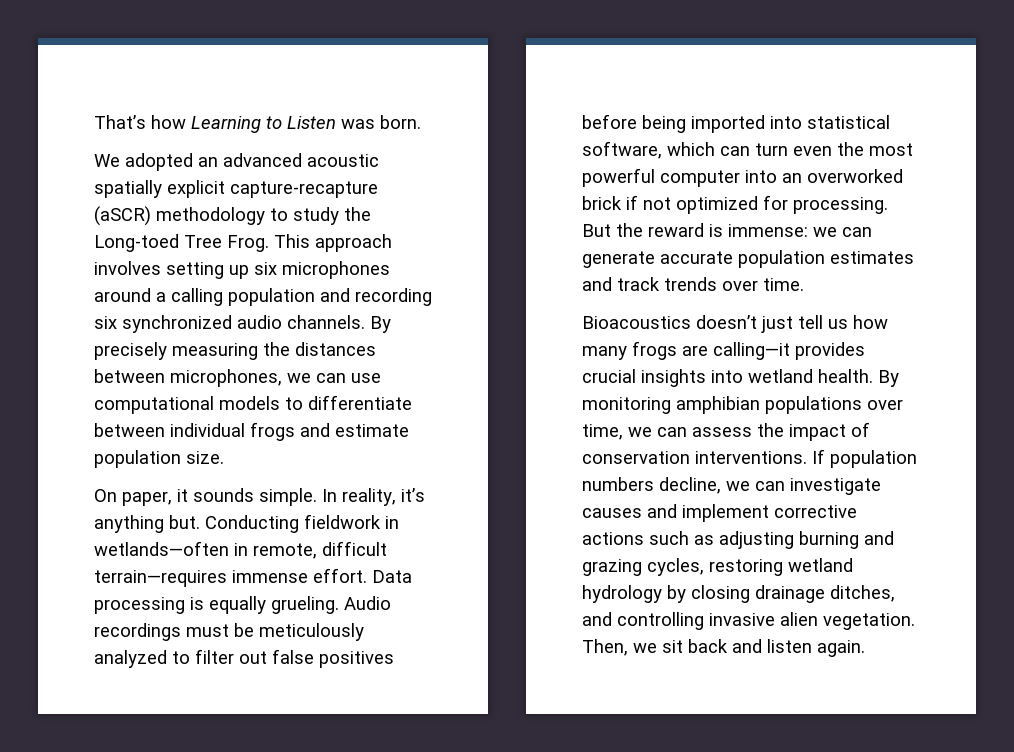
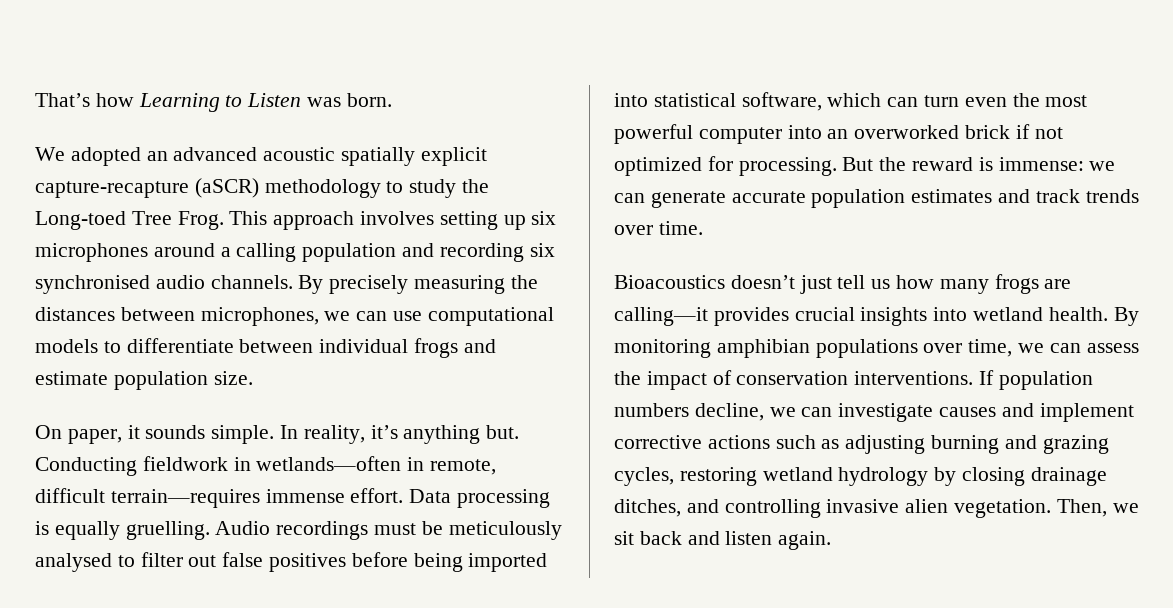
[122,315,232,333] synchronized -> [35,275,150,294] synchronised
[271,596,339,614] grueling. -> [125,521,210,540] gruelling.
[94,650,167,668] analyzed -> [35,553,112,572] analysed

